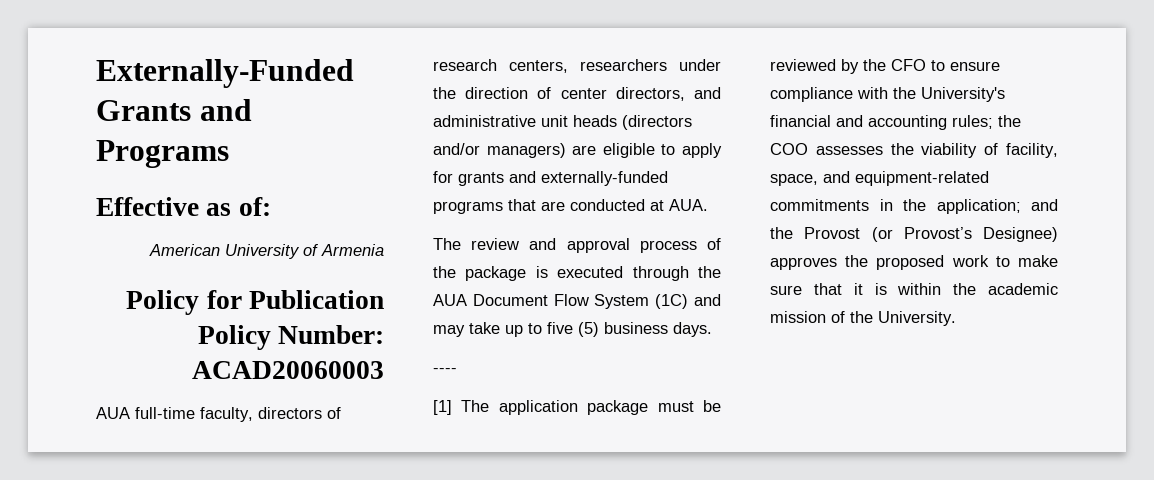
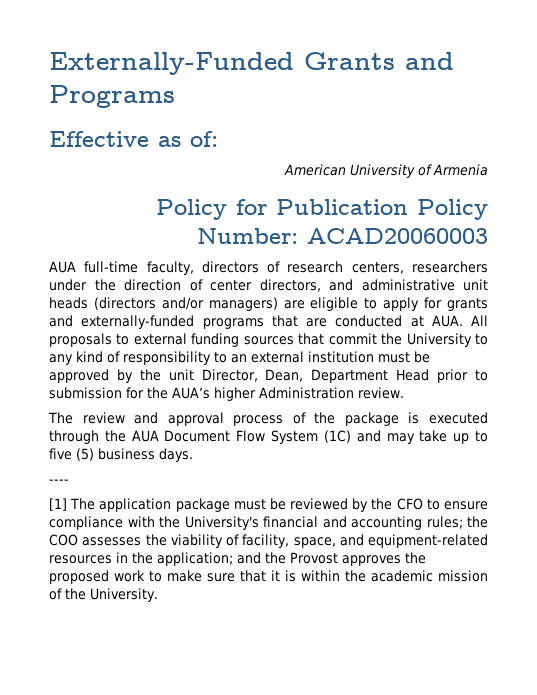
(708, 205) none -> [471,315,488,326] [49,333,489,347] [49,351,430,365] [49,369,489,383] [49,387,404,401] All proposals to external funding sources that commit the University to any kind of responsibility to an external institution must be approved by the unit Director, Dean, Department Head prior to submission for the AUA’s higher Administration review.
[770,199,869,211] commitments -> [49,555,112,564] resources
[871,227,1058,242] (or Provost’s Designee) -> (338, 558) none

